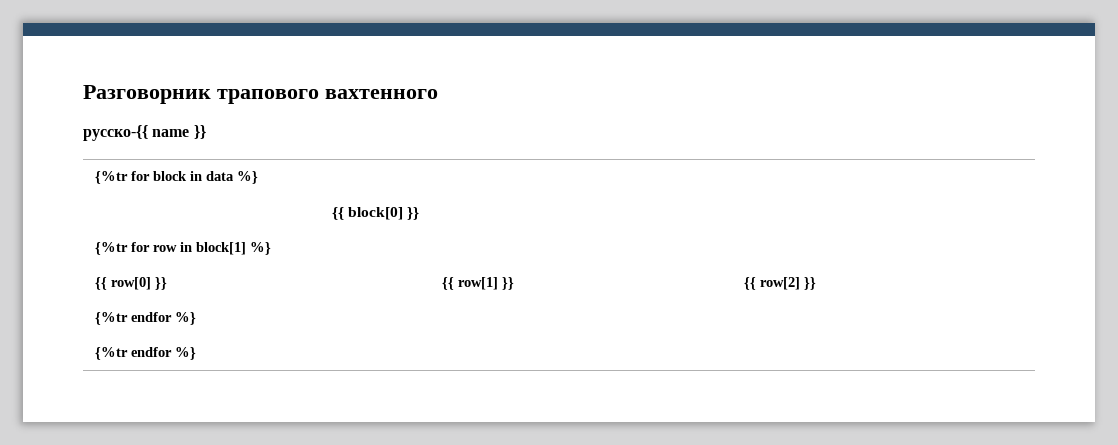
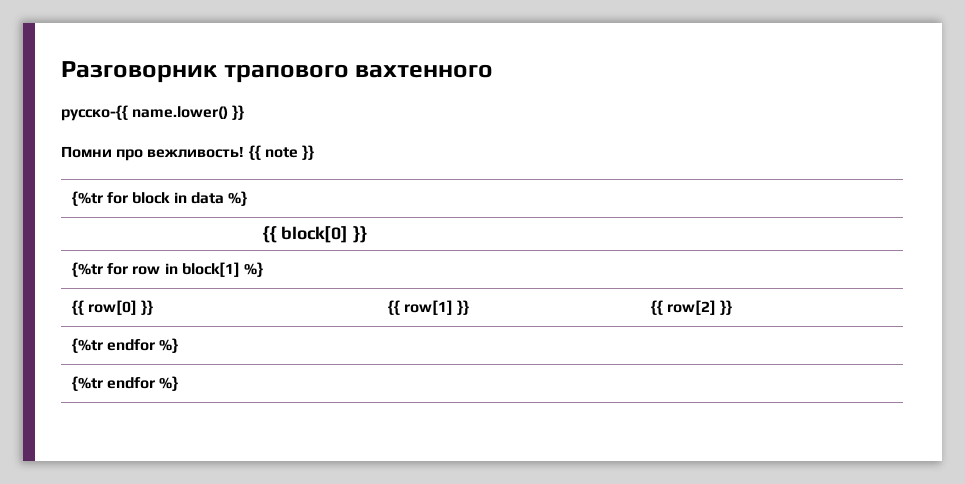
[152,129,190,137] name -> [132,105,245,120] [61,145,298,161] name.lower() }} // Помни про вежливость! {{ note

